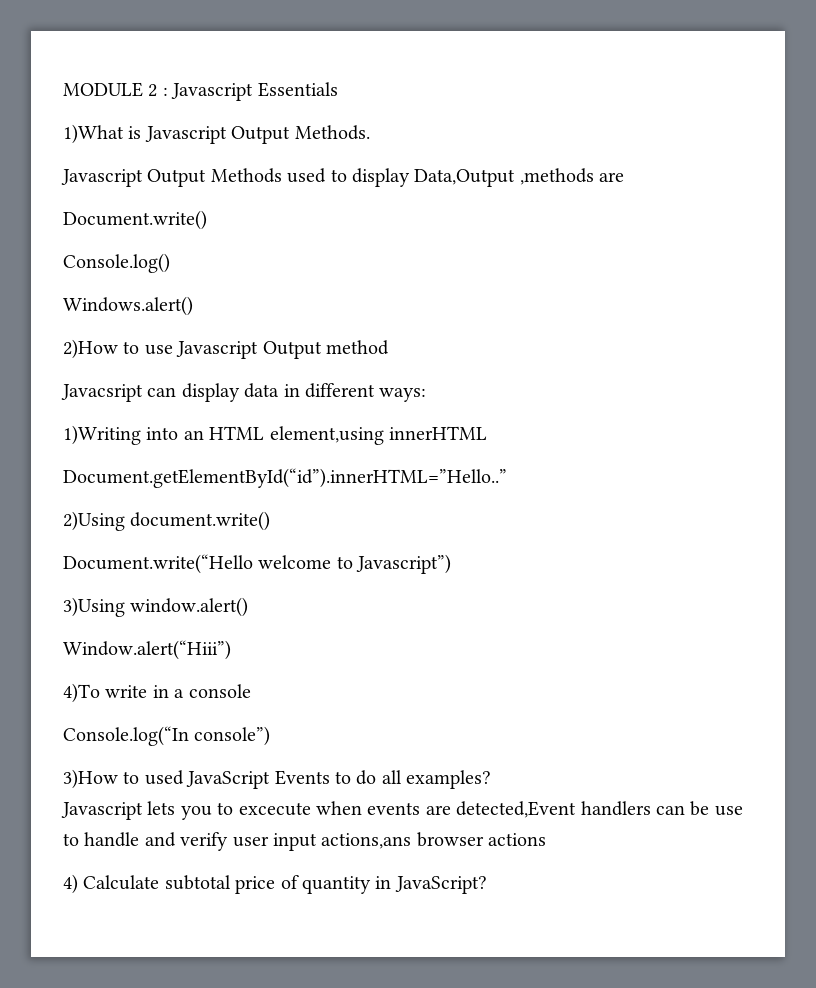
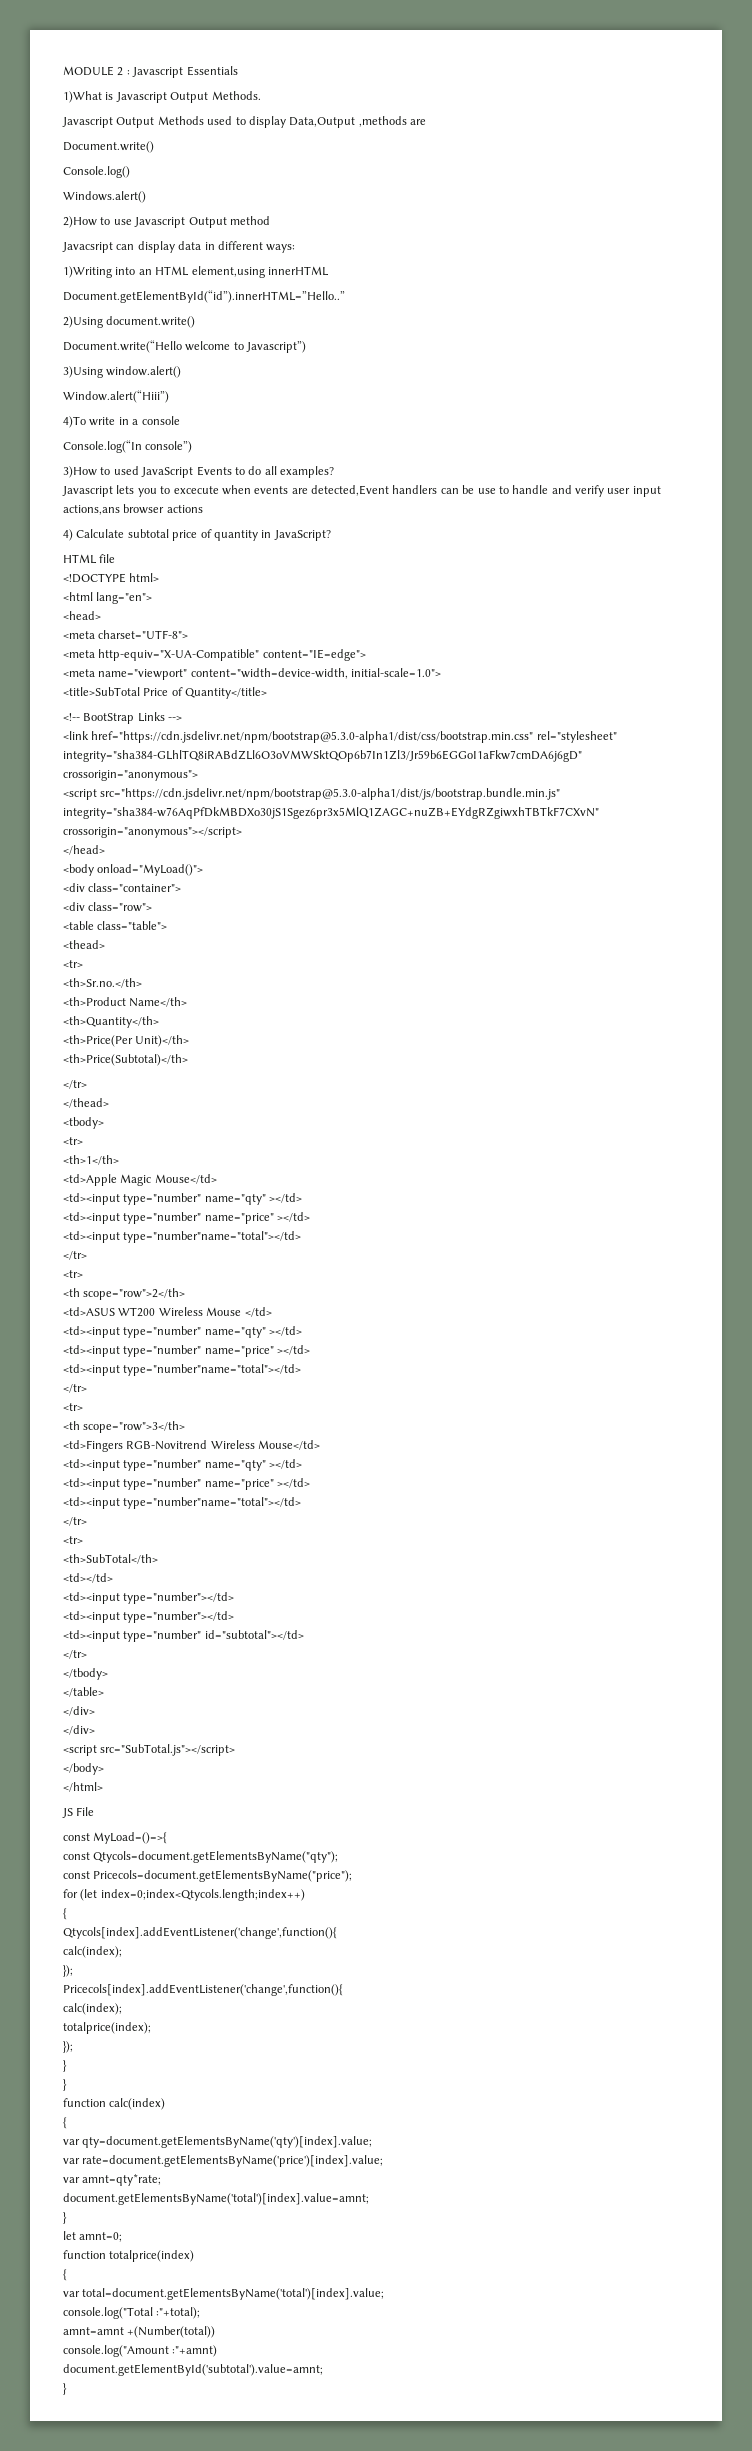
(487, 885) none -> [63,554,116,564] [63,573,160,583] [63,592,153,604] [63,611,101,620] [63,630,189,639] [63,649,366,661] [63,668,442,680] [63,687,268,699] [63,712,183,724] [63,731,617,743] [63,750,582,762] [63,770,198,781] [63,788,561,800] [63,807,599,819] [63,827,242,838] [63,845,105,855] [63,864,204,876] [63,883,182,892] [63,902,153,912] [63,921,168,930] [63,940,105,949] [63,960,83,968] [63,978,142,988] [63,997,188,1007] [63,1016,159,1028] [63,1035,190,1047] [63,1054,188,1066] [63,1080,87,1089] [63,1098,109,1108] [63,1117,104,1129] [63,1137,83,1145] [63,1155,119,1165] [63,1174,217,1186] [63,1193,303,1205] [63,1212,311,1224] [63,1231,302,1243] [63,1251,87,1260] [63,1270,83,1278] [63,1288,186,1300] [63,1307,272,1317] [63,1326,303,1338] [63,1345,311,1357] [63,1364,302,1376] [63,1384,87,1393] [63,1403,83,1411] [63,1421,186,1433] [63,1440,321,1452] [63,1459,303,1471] [63,1478,311,1490] [63,1497,302,1509] [63,1517,87,1526] [63,1536,83,1544] [63,1554,158,1564] [63,1573,113,1583] [63,1592,235,1604] [63,1611,235,1623] [63,1630,304,1642] [63,1650,87,1659] [63,1668,108,1680] [63,1687,104,1697] [63,1706,95,1716] [63,1725,95,1735] [63,1744,236,1756] [63,1763,104,1775] [63,1782,103,1792] [62,1807,95,1818] [63,1832,168,1844] [63,1851,339,1863] [63,1870,353,1882] [63,1889,305,1901] [63,1908,67,1920] [63,1927,337,1939] [63,1946,122,1958] [63,1965,73,1977] [63,1984,343,1996] [63,2003,122,2015] [63,2022,151,2034] [63,2041,73,2053] [63,2060,67,2072] [63,2079,67,2091] [63,2098,166,2110] [63,2117,67,2129] [63,2136,373,2148] [63,2155,384,2167] [63,2174,162,2186] [63,2193,369,2205] [63,2212,67,2224] [63,2231,123,2242] [63,2250,195,2262] [63,2269,67,2281] [63,2288,385,2300] [63,2307,201,2319] [63,2326,216,2338] [63,2345,218,2357] [63,2364,323,2376] [63,2383,67,2395] // HTML file // <!DOCTYPE html> // <html lang="en"> // <head> // <meta charset="UTF-8"> // <meta http-equiv="X-UA-Compatible" content="IE=edge"> // <meta name="viewport" content="width=device-width, initial-scale=1.0"> // <title>SubTotal Price of Quantity</title> // <!-- BootStrap Links --> // <link href="https://cdn.jsdelivr.net/npm/bootstrap@5.3.0-alpha1/dist/css/bootstrap.min.css" rel="stylesheet" integrity="sha384-GLhlTQ8iRABdZLl6O3oVMWSktQOp6b7In1Zl3/Jr59b6EGGoI1aFkw7cmDA6j6gD" crossorigin="anonymous"> // <script src="https://cdn.jsdelivr.net/npm/bootstrap@5.3.0-alpha1/dist/js/bootstrap.bundle.min.js" integrity="sha384-w76AqPfDkMBDXo30jS1Sgez6pr3x5MlQ1ZAGC+nuZB+EYdgRZgiwxhTBTkF7CXvN" crossorigin="anonymous"></script> // </head> // <body onload="MyLoad()"> // <div class="container"> // <div class="row"> // <table class="table"> // <thead> // <tr> // <th>Sr.no.</th> // <th>Product Name</th> // <th>Quantity</th> // <th>Price(Per Unit)</th> // <th>Price(Subtotal)</th> // </tr> // </thead> // <tbody> // <tr> // <th>1</th> // <td>Apple Magic Mouse</td> // <td><input type="number" name="qty" ></td> // <td><input type="number" name="price" ></td> // <td><input type="number"name="total"></td> // </tr> // <tr> // <th scope="row">2</th> // <td>ASUS WT200 Wireless Mouse </td> // <td><input type="number" name="qty" ></td> // <td><input type="number" name="price" ></td> // <td><input type="number"name="total"></td> // </tr> // <tr> // <th scope="row">3</th> // <td>Fingers RGB-Novitrend Wireless Mouse</td> // <td><input type="number" name="qty" ></td> // <td><input type="number" name="price" ></td> // <td><input type="number"name="total"></td> // </tr> // <tr> // <th>SubTotal</th> // <td></td> // <td><input type="number"></td> // <td><input type="number"></td> // <td><input type="number" id="subtotal"></td> // </tr> // </tbody> // </table> // </div> // </div> // <script src="SubTotal.js"></script> // </body> // </html> // JS File // const MyLoad=()=>{ // const Qtycols=document.getElementsByName("qty"); // const Pricecols=document.getElementsByName("price"); // for (let index=0;index<Qtycols.length;index++) // { // Qtycols[index].addEventListener('change',function(){ // calc(index); // }); // Pricecols[index].addEventListener('change',function(){ // calc(index); // totalprice(index); // }); // } // } // function calc(index) // { // var qty=document.getElementsByName('qty')[index].value; // var rate=document.getElementsByName('price')[index].value; // var amnt=qty*rate; // document.getElementsByName('total')[index].value=amnt; // } // let amnt=0; // function totalprice(index) // { // var total=document.getElementsByName('total')[index].value; // console.log("Total :"+total); // amnt=amnt +(Number(total)) // console.log("Amount :"+amnt) // document.getElementById('subtotal').value=amnt; // }

